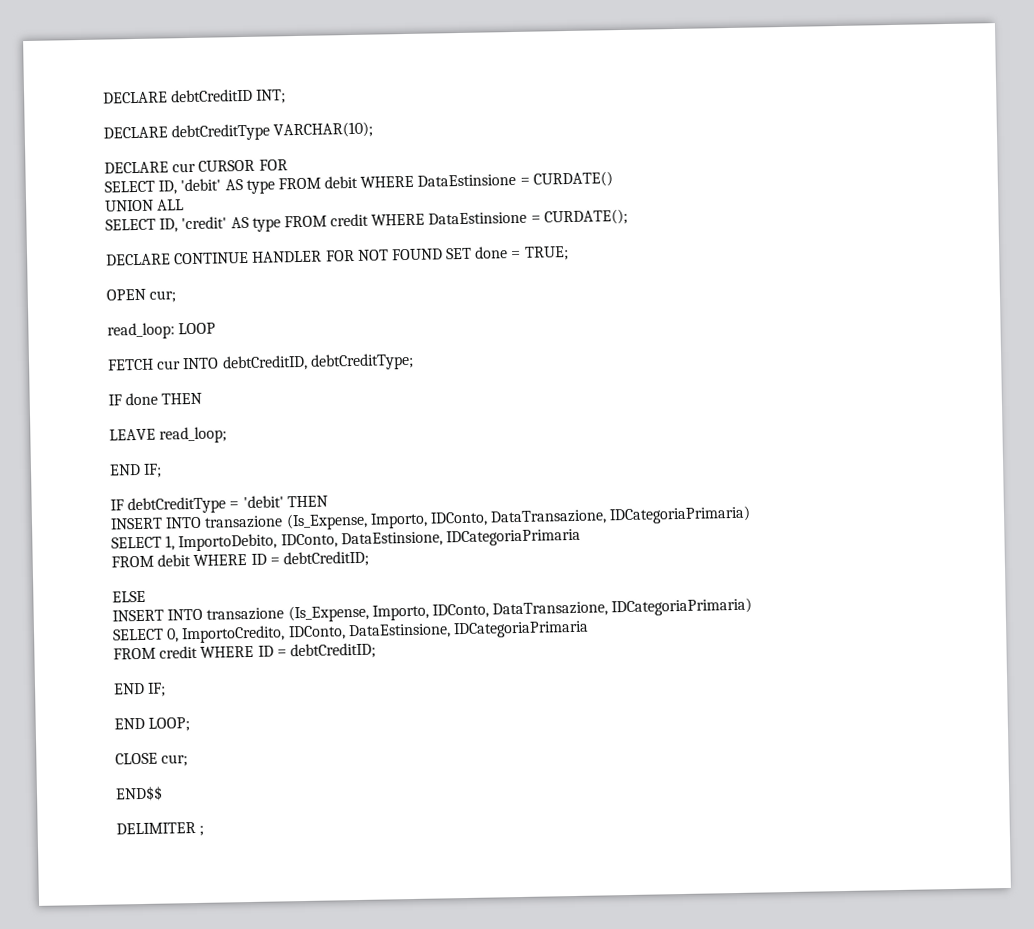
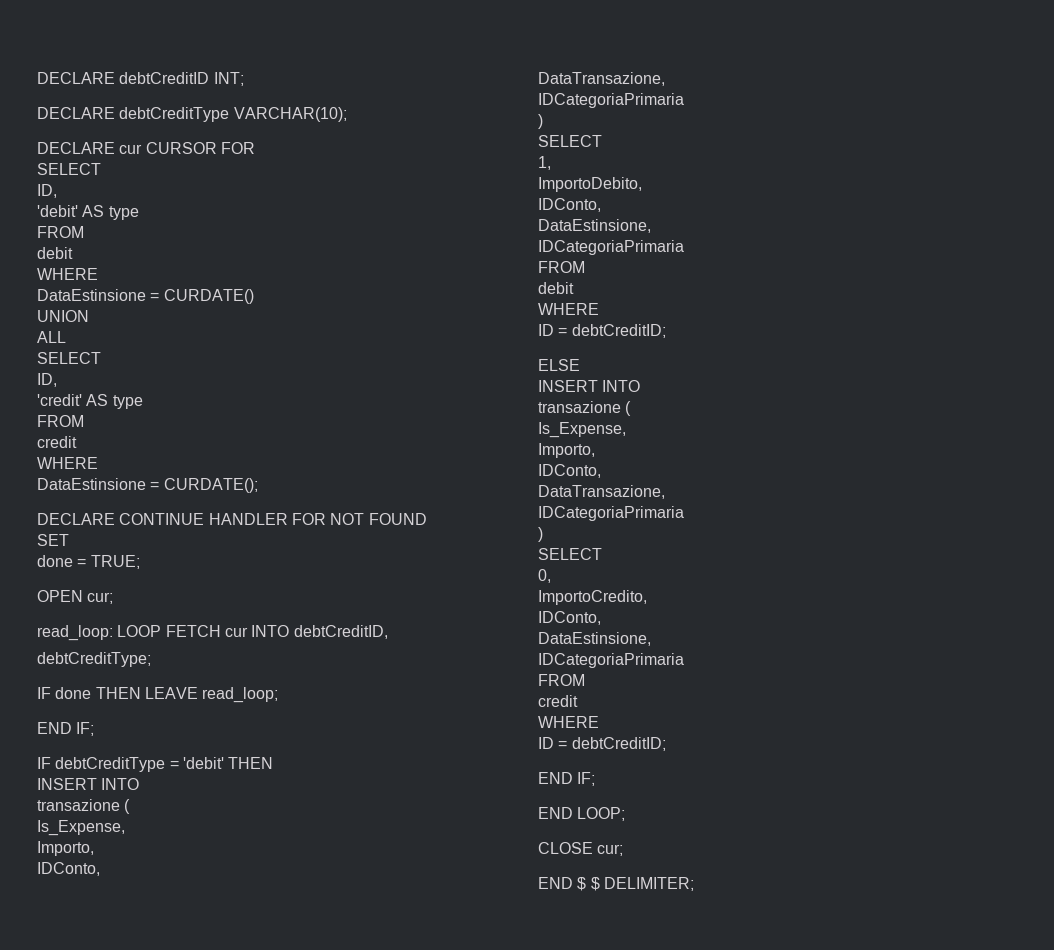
[158,180,178,195] ID, -> [37,184,57,198] // ID, //
[277,175,415,190] FROM debit WHERE -> [37,226,84,238] [37,247,73,259] [37,268,98,280] // FROM // debit // WHERE //
(154, 205) none -> (89, 316) //
[159,218,179,233] ID, -> [37,373,57,387] // ID, //
[283,213,426,228] FROM credit WHERE -> [37,415,84,427] [37,436,77,448] [37,457,98,469] // FROM // credit // WHERE //
(443, 254) none -> (427, 519) //
(473, 253) none -> (69, 540) //
(217, 328) // -> (162, 631) none
(308, 363) none -> (388, 632) //
(203, 398) // -> (141, 693) none
[204,505,752,531] [111,536,162,549] transazione (Is_Expense, Importo, IDConto, DataTransazione, IDCategoriaPrimaria) // SELECT -> [37,799,131,814] [37,820,125,836] [37,841,94,856] [37,862,100,876] [538,72,665,86] [538,93,684,108] [538,114,543,129] [538,135,602,147] // transazione ( // Is_Expense, // Importo, // IDConto, // DataTransazione, // IDCategoriaPrimaria // ) // SELECT //
(176, 543) none -> (551, 163) //
[280,528,581,549] [111,553,248,568] IDConto, DataEstinsione, IDCategoriaPrimaria // FROM debit WHERE -> [538,198,601,212] [538,219,651,233] [538,240,684,255] [538,261,585,273] [538,282,574,294] [538,303,599,315] // IDConto, // DataEstinsione, // IDCategoriaPrimaria // FROM // debit // WHERE //
[206,597,753,623] [112,628,164,641] transazione (Is_Expense, Importo, IDConto, DataTransazione, IDCategoriaPrimaria) // SELECT -> [538,401,632,416] [538,422,626,438] [538,443,595,458] [538,464,601,478] [538,485,665,499] [538,506,684,521] [538,527,543,542] [538,548,602,560] // transazione ( // Is_Expense, // Importo, // IDConto, // DataTransazione, // IDCategoriaPrimaria // ) // SELECT //
(180, 635) none -> (551, 576) //
[287,620,589,641] [113,645,255,660] IDConto, DataEstinsione, IDCategoriaPrimaria // FROM credit WHERE -> [538,611,601,625] [538,632,651,646] [538,653,684,668] [538,674,585,686] [538,695,578,707] [538,716,599,728] // IDConto, // DataEstinsione, // IDCategoriaPrimaria // FROM // credit // WHERE //
[115,785,163,802] [116,822,205,836] END$$ // DELIMITER ; -> [538,877,694,891] END $ $ DELIMITER;

